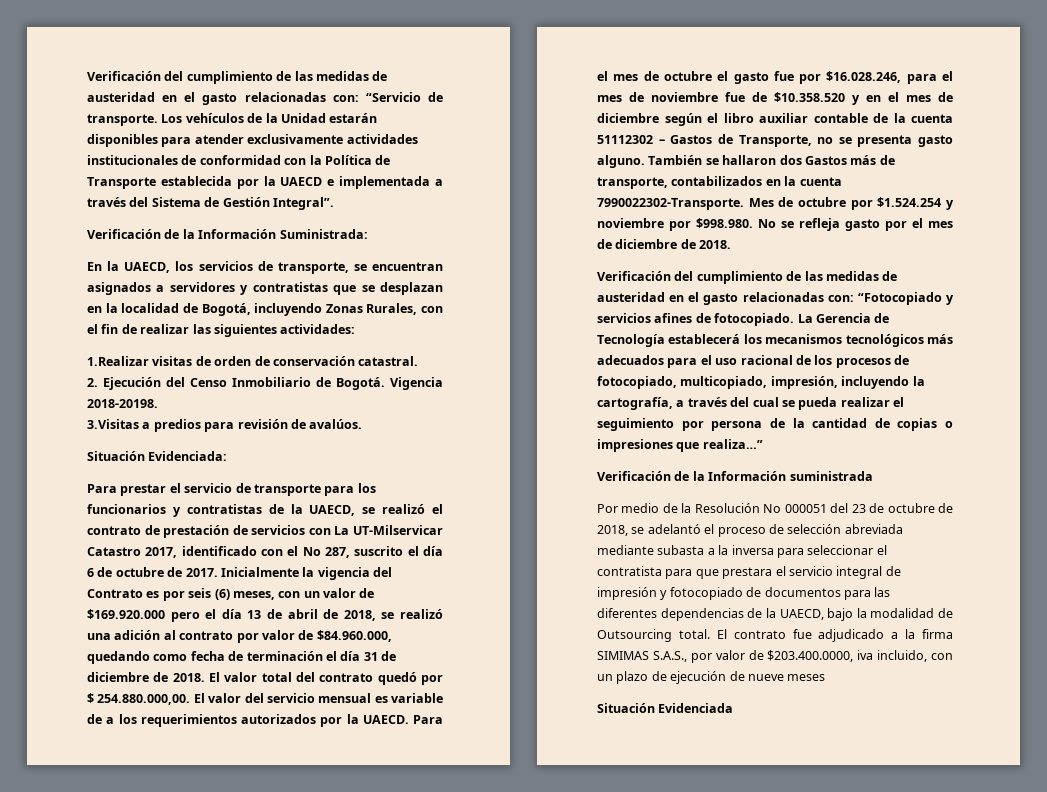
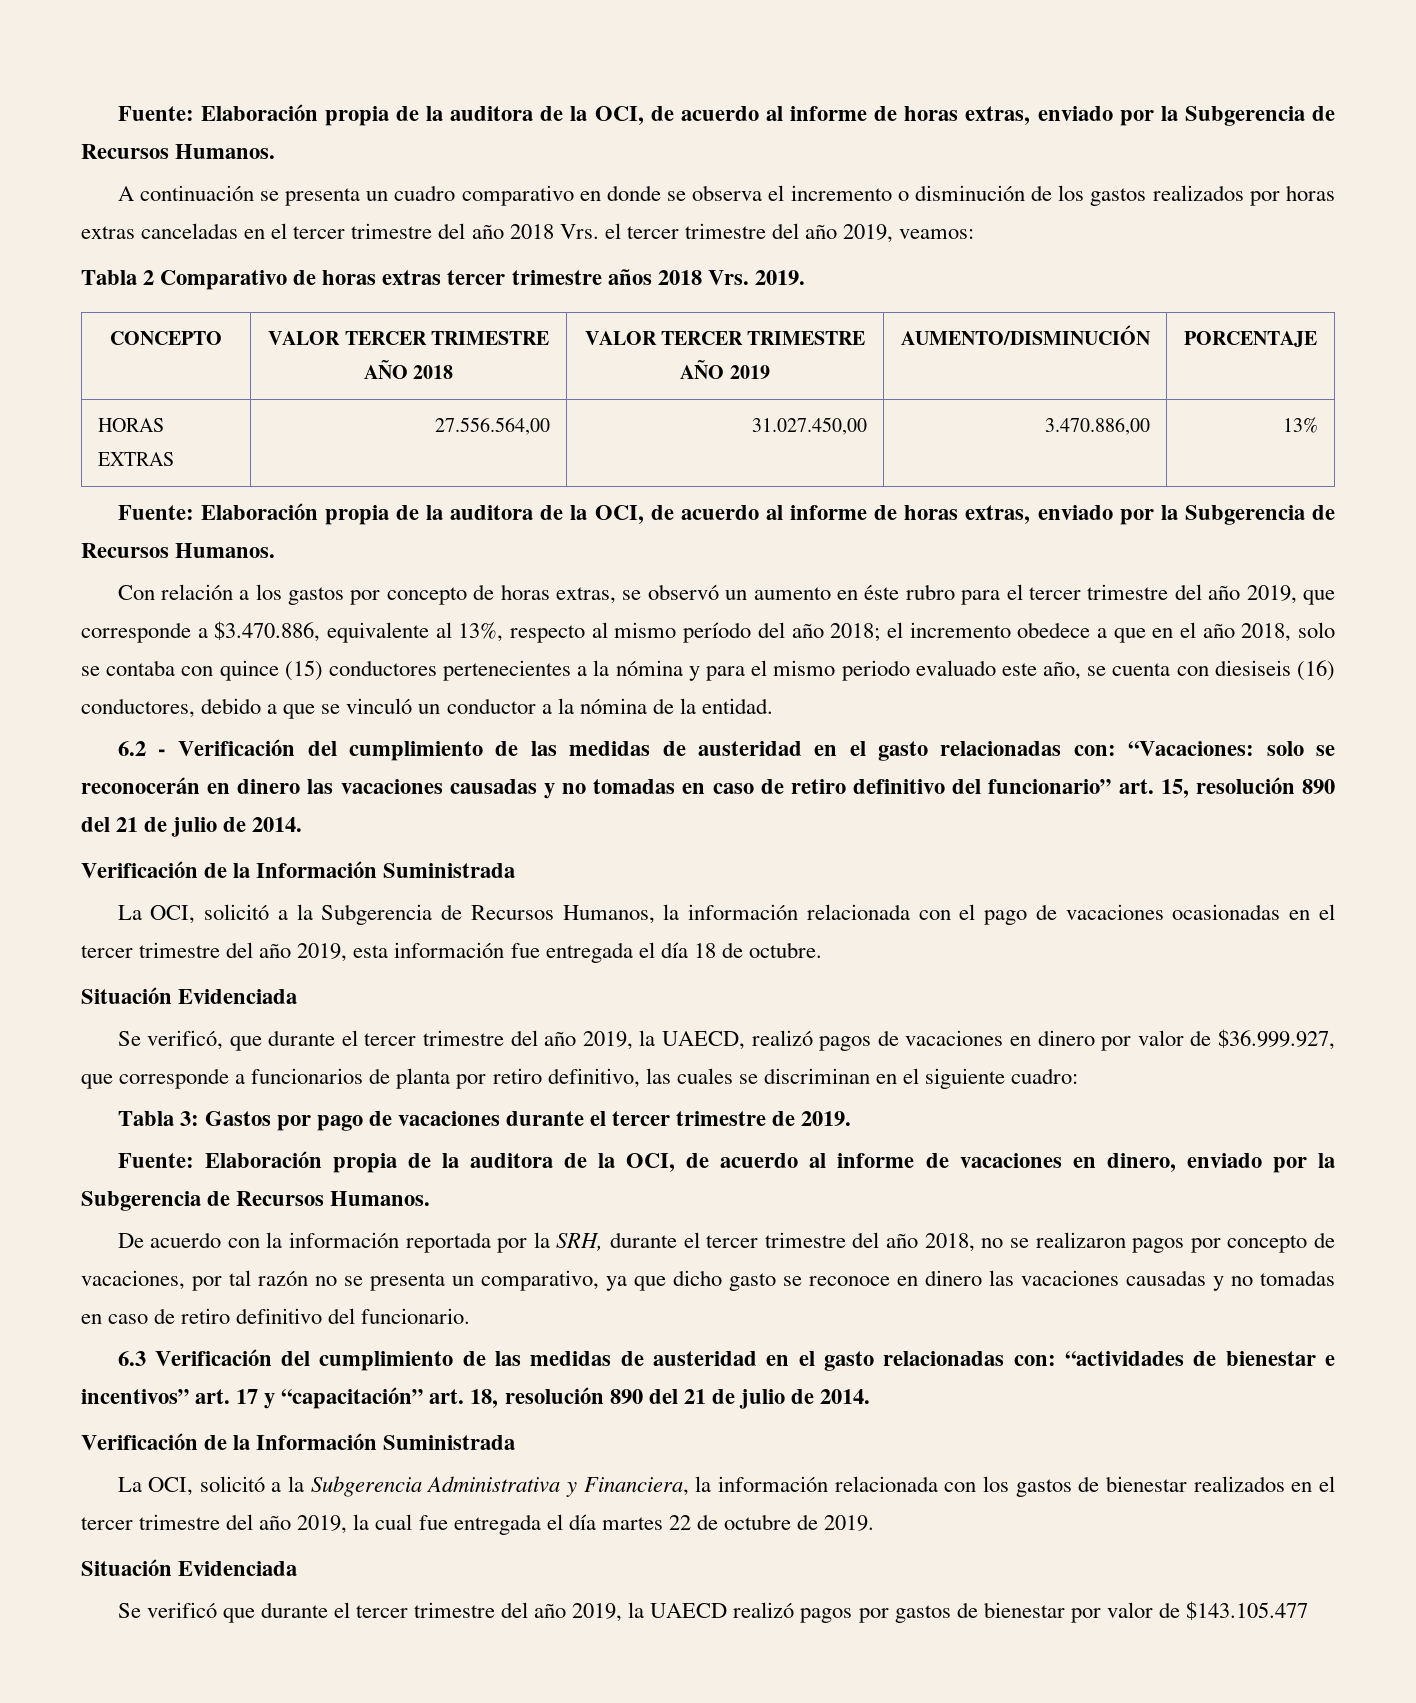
(87, 76) none -> [117,104,1335,126] [81,144,276,159] [117,185,1336,206] [81,223,975,243] [81,269,805,290] [110,331,222,345] [268,331,549,345] [363,360,454,379] [584,331,866,345] [680,360,770,379] [900,325,1151,345] [1184,331,1317,347] [97,418,164,432] [97,452,174,466] [435,417,551,435] [752,417,868,435] [1045,417,1151,435] [1283,417,1319,433] [117,503,1335,525] [81,543,276,558] [117,584,1335,605] [81,621,1335,643] [81,660,1335,681] [81,698,773,719] [117,741,166,756] Fuente: Elaboración propia de la auditora de la OCI, de acuerdo al informe de horas extras, enviado por la Subgerencia de Recursos Humanos. // A continuación se presenta un cuadro comparativo en donde se observa el incremento o disminución de los gastos realizados por horas extras canceladas en el tercer trimestre del año 2018 Vrs. el tercer trimestre del año 2019, veamos: // Tabla 2 Comparativo de horas extras tercer trimestre años 2018 Vrs. 2019. // CONCEPTO | VALOR TERCER TRIMESTRE AÑO 2018 | VALOR TERCER TRIMESTRE AÑO 2019 | AUMENTO/DISMINUCIÓN | PORCENTAJE // HORAS EXTRAS | 27.556.564,00 | 31.027.450,00 | 3.470.886,00 | 13% // Fuente: Elaboración propia de la auditora de la OCI, de acuerdo al informe de horas extras, enviado por la Subgerencia de Recursos Humanos. // Con relación a los gastos por concepto de horas extras, se observó un aumento en éste rubro para el tercer trimestre del año 2019, que corresponde a $3.470.886, equivalente al 13%, respecto al mismo período del año 2018; el incremento obedece a que en el año 2018, solo se contaba con quince (15) conductores pertenecientes a la nómina y para el mismo periodo evaluado este año, se cuenta con diesiseis (16) conductores, debido a que se vinculó un conductor a la nómina de la entidad. // 6.2 -
[365,92,443,102] [87,113,378,126] [87,134,418,147] [87,155,391,165] [87,176,443,189] [87,197,334,210] [87,229,368,239] [87,261,443,274] [87,282,443,295] [87,303,443,316] [87,324,356,337] [87,356,419,366] [87,377,443,390] [87,399,158,408] [87,419,363,432] [87,451,228,461] [87,483,376,496] [87,504,443,517] [87,525,443,538] [87,546,443,558] [87,567,392,580] [87,588,375,601] [87,609,443,622] [87,630,392,643] [87,651,396,664] [87,672,443,685] [87,693,443,705] [87,714,443,727] [597,71,953,84] [597,92,953,105] [597,113,953,126] [597,134,953,147] [597,155,895,168] [597,176,842,189] [597,197,954,210] [597,218,953,231] [597,239,732,249] “Servicio de transporte. Los vehículos de la Unidad estarán disponibles para atender exclusivamente actividades institucionales de conformidad con la Política de Transporte establecida por la UAECD e implementada a través del Sistema de Gestión Integral”. // Verificación de la Información Suministrada: // En la UAECD, los servicios de transporte, se encuentran asignados a servidores y contratistas que se desplazan en la localidad de Bogotá, incluyendo Zonas Rurales, con el fin de realizar las siguientes actividades: // 1.Realizar visitas de orden de conservación catastral. // 2. Ejecución del Censo Inmobiliario de Bogotá. Vigencia 2018-20198. // 3.Visitas a predios para revisión de avalúos. // Situación Evidenciada: // Para prestar el servicio de transporte para los funcionarios y contratistas de la UAECD, se realizó el contrato de prestación de servicios con La UT-Milservicar Catastro 2017, identificado con el No 287, suscrito el día 6 de octubre de 2017. Inicialmente la vigencia del Contrato es por seis (6) meses, con un valor de $169.920.000 pero el día 13 de abril de 2018, se realizó una adición al contrato por valor de $84.960.000, quedando como fecha de terminación el día 31 de diciembre de 2018. El valor total del contrato quedó por $ 254.880.000,00. El valor del servicio mensual es variable de a los requerimientos autorizados por la UAECD. Para el mes de octubre el gasto fue por $16.028.246, para el mes de noviembre fue de $10.358.520 y en el mes de diciembre según el libro auxiliar contable de la cuenta 51112302 – Gastos de Transporte, no se presenta gasto alguno. También se hallaron dos Gastos más de transporte, contabilizados en la cuenta 7990022302-Transporte. Mes de octubre por $1.524.254 y noviembre por $998.980. No se refleja gasto por el mes de diciembre de 2018. // -> [1128,741,1335,756] [81,777,1335,799] [81,817,303,837] [81,861,516,878] [117,904,1336,925] [81,942,822,963] [81,987,298,1004] [117,1029,1335,1051] [81,1068,1079,1089] [117,1111,852,1131] [117,1151,1335,1173] [81,1191,431,1211] [117,1232,1335,1253] [81,1270,1335,1291] [81,1308,471,1324] [117,1351,146,1366] “Vacaciones: solo se reconocerán en dinero las vacaciones causadas y no tomadas en caso de retiro definitivo del funcionario” art. 15, resolución 890 del 21 de julio de 2014. // Verificación de la Información Suministrada // La OCI, solicitó a la Subgerencia de Recursos Humanos, la información relacionada con el pago de vacaciones ocasionadas en el tercer trimestre del año 2019, esta información fue entregada el día 18 de octubre. // Situación Evidenciada // Se verificó, que durante el tercer trimestre del año 2019, la UAECD, realizó pagos de vacaciones en dinero por valor de $36.999.927, que corresponde a funcionarios de planta por retiro definitivo, las cuales se discriminan en el siguiente cuadro: // Tabla 3: Gastos por pago de vacaciones durante el tercer trimestre de 2019. // Fuente: Elaboración propia de la auditora de la OCI, de acuerdo al informe de vacaciones en dinero, enviado por la Subgerencia de Recursos Humanos. // De acuerdo con la información reportada por la SRH, durante el tercer trimestre del año 2018, no se realizaron pagos por concepto de vacaciones, por tal razón no se presenta un comparativo, ya que dicho gasto se reconoce en dinero las vacaciones causadas y no tomadas en caso de retiro definitivo del funcionario. // 6.3
[857,292,954,305] [597,313,890,326] [597,334,953,347] [597,355,909,368] [597,376,925,389] [597,397,904,410] [597,418,953,431] [597,439,763,452] [597,471,873,481] [597,503,953,513] [597,524,903,537] [597,545,887,558] [597,566,901,579] [597,587,891,600] [597,608,953,621] [597,629,953,642] [597,650,953,663] [597,671,826,684] [597,703,734,713] “Fotocopiado y servicios afines de fotocopiado. La Gerencia de Tecnología establecerá los mecanismos tecnológicos más adecuados para el uso racional de los procesos de fotocopiado, multicopiado, impresión, incluyendo la cartografía, a través del cual se pueda realizar el seguimiento por persona de la cantidad de copias o impresiones que realiza…” // Verificación de la Información suministrada // Por medio de la Resolución No 000051 del 23 de octubre de 2018, se adelantó el proceso de selección abreviada mediante subasta a la inversa para seleccionar el contratista para que prestara el servicio integral de impresión y fotocopiado de documentos para las diferentes dependencias de la UAECD, bajo la modalidad de Outsourcing total. El contrato fue adjudicado a la firma SIMIMAS S.A.S., por valor de $203.400.0000, iva incluido, con un plazo de ejecución de nueve meses // Situación Evidenciada -> [1065,1351,1335,1366] [81,1387,871,1409] [81,1433,516,1450] [117,1476,1335,1497] [81,1514,875,1535] [81,1559,298,1576] [117,1601,1309,1623] “actividades de bienestar e incentivos” art. 17 y “capacitación” art. 18, resolución 890 del 21 de julio de 2014. // Verificación de la Información Suministrada // La OCI, solicitó a la Subgerencia Administrativa y Financiera, la información relacionada con los gastos de bienestar realizados en el tercer trimestre del año 2019, la cual fue entregada el día martes 22 de octubre de 2019. // Situación Evidenciada // Se verificó que durante el tercer trimestre del año 2019, la UAECD realizó pagos por gastos de bienestar por valor de $143.105.477

